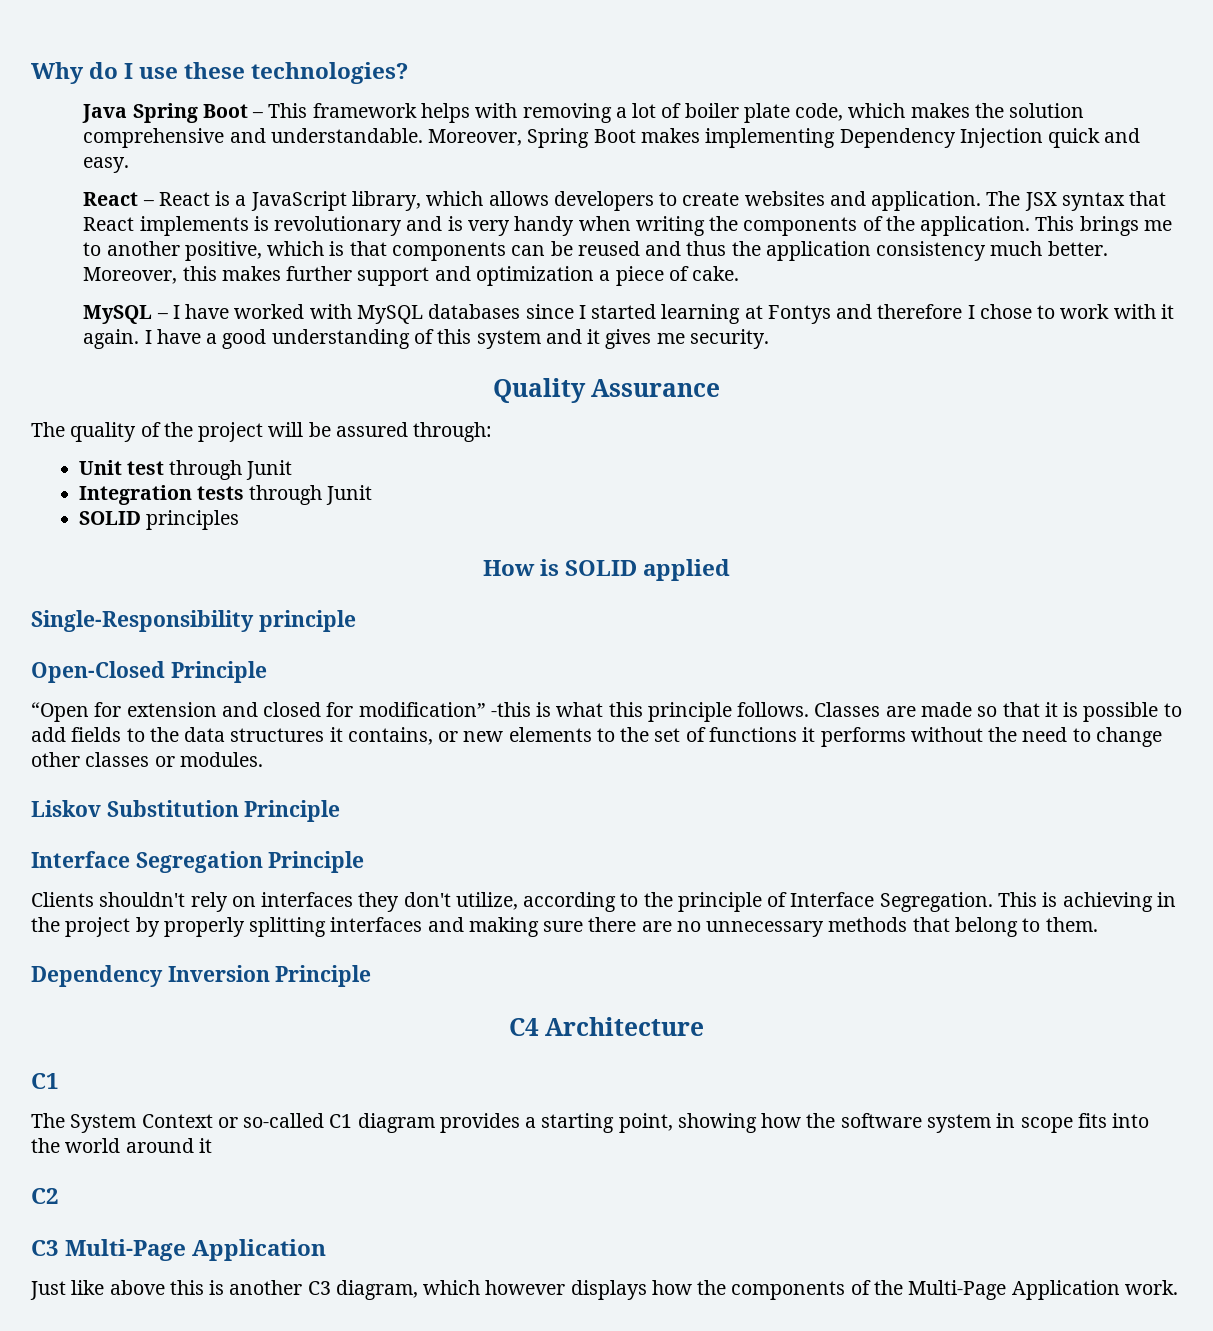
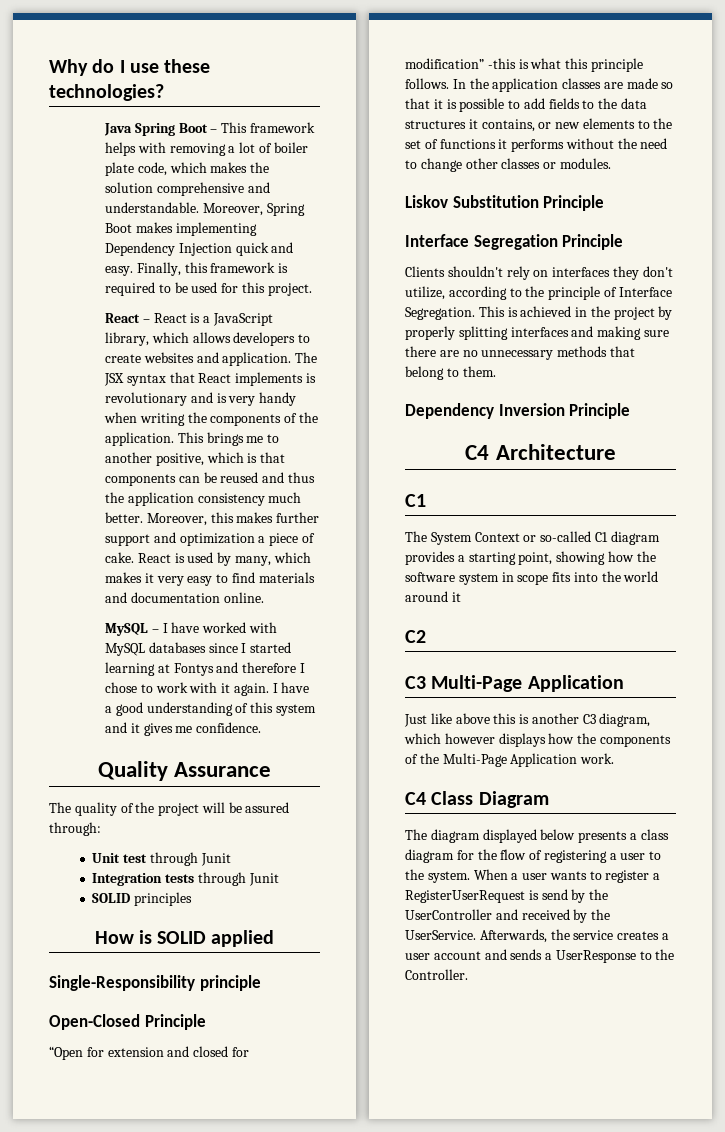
(130, 165) none -> [136,262,289,276] [104,282,312,296] Finally, this framework is required to be used for this project.
(740, 273) none -> [137,552,311,566] [104,572,315,586] [104,592,264,603] React is used by many, which makes it very easy to find materials and documentation online.
[689,329,769,349] security. -> [196,722,262,733] confidence.
[814,702,881,717] Classes -> [452,78,602,92] In the application classes
[1062,892,1153,912] achieving -> [520,306,572,317] achieved
(1178, 1287) none -> [405,791,549,808] [405,829,669,843] [405,849,662,863] [405,869,661,883] [405,889,609,903] [405,909,611,923] [405,929,669,943] [405,949,675,963] [405,969,468,980] // C4 Class Diagram // The diagram displayed below presents a class diagram for the flow of registering a user to the system. When a user wants to register a RegisterUserRequest is send by the UserController and received by the UserService. Afterwards, the service creates a user account and sends a UserResponse to the Controller.

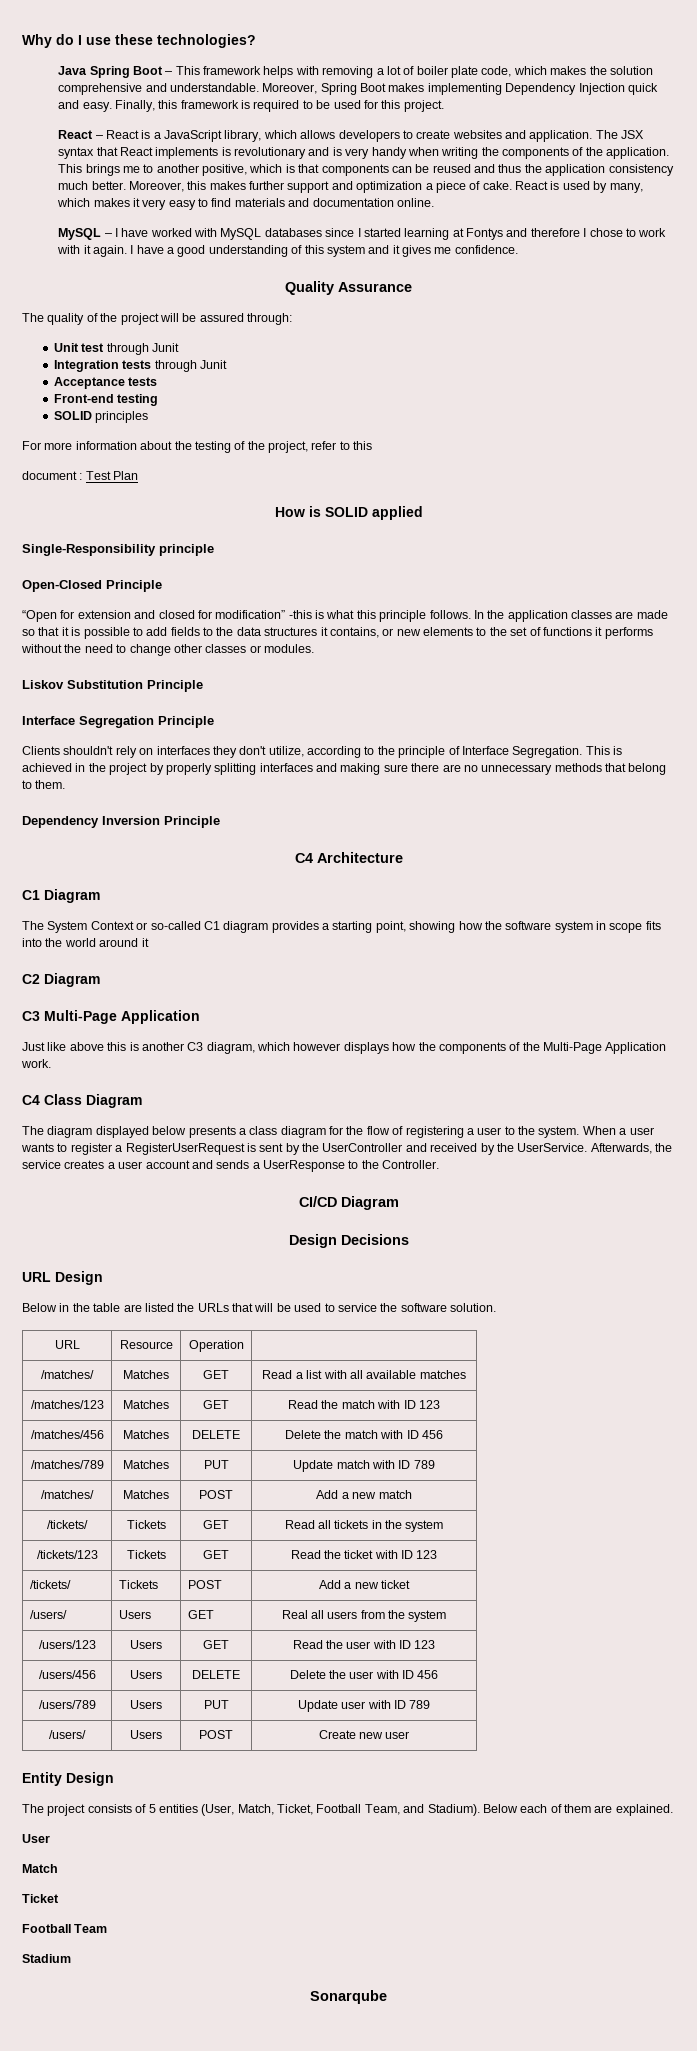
[92,892,193,906] SOLID principles -> [53,377,158,389] [53,394,159,406] [53,411,149,423] [22,441,373,453] [22,471,139,480] Acceptance tests // Front-end testing // SOLID principles // For more information about the testing of the project, refer to this // document : Test Plan
(426, 500) none -> [44,889,100,903] Diagram
(426, 636) none -> [44,973,100,987] Diagram
[541,889,568,900] send -> [259,1143,284,1152] sent
(468, 974) none -> [298,1196,399,1210] [288,1234,409,1248] [22,1271,103,1285] [22,1303,496,1312] [54,1340,80,1349] [119,1340,173,1349] [188,1340,244,1352] [41,1370,94,1379] [123,1370,169,1379] [203,1370,229,1379] [262,1370,466,1379] [30,1400,104,1409] [123,1400,169,1409] [203,1400,229,1409] [288,1400,440,1409] [30,1430,104,1439] [123,1430,169,1439] [192,1430,240,1439] [285,1430,443,1439] [30,1460,104,1469] [123,1460,169,1469] [203,1460,229,1469] [293,1460,435,1472] [41,1490,94,1499] [123,1490,169,1499] [199,1490,233,1499] [316,1490,412,1499] [47,1520,88,1529] [126,1520,166,1529] [203,1520,229,1529] [284,1520,444,1532] [36,1550,98,1559] [126,1550,166,1559] [203,1550,229,1559] [290,1550,438,1559] [29,1580,71,1589] [118,1580,158,1589] [187,1580,222,1589] [318,1580,411,1589] [29,1610,67,1619] [118,1610,151,1619] [187,1610,214,1619] [281,1610,447,1622] [38,1640,96,1649] [130,1640,162,1649] [203,1640,229,1649] [292,1640,436,1649] [38,1670,96,1679] [130,1670,162,1679] [192,1670,240,1679] [289,1670,439,1679] [38,1700,96,1709] [130,1700,162,1709] [203,1700,229,1709] [297,1700,431,1712] [49,1730,86,1739] [130,1730,162,1739] [199,1730,233,1739] [318,1730,410,1739] [22,1772,114,1786] [22,1804,673,1816] [22,1834,50,1843] [22,1864,58,1873] [22,1894,59,1903] [22,1924,108,1933] [22,1954,71,1963] [310,1990,387,2004] // CI/CD Diagram // Design Decisions // URL Design // Below in the table are listed the URLs that will be used to service the software solution. // URL | Resource | Operation | // /matches/ | Matches | GET | Read a list with all available matches // /matches/123 | Matches | GET | Read the match with ID 123 // /matches/456 | Matches | DELETE | Delete the match with ID 456 // /matches/789 | Matches | PUT | Update match with ID 789 // /matches/ | Matches | POST | Add a new match // /tickets/ | Tickets | GET | Read all tickets in the system // /tickets/123 | Tickets | GET | Read the ticket with ID 123 // /tickets/ | Tickets | POST | Add a new ticket // /users/ | Users | GET | Real all users from the system // /users/123 | Users | GET | Read the user with ID 123 // /users/456 | Users | DELETE | Delete the user with ID 456 // /users/789 | Users | PUT | Update user with ID 789 // /users/ | Users | POST | Create new user // Entity Design // The project consists of 5 entities (User, Match, Ticket, Football Team, and Stadium). Below each of them are explained. // User // Match // Ticket // Football Team // Stadium // Sonarqube

